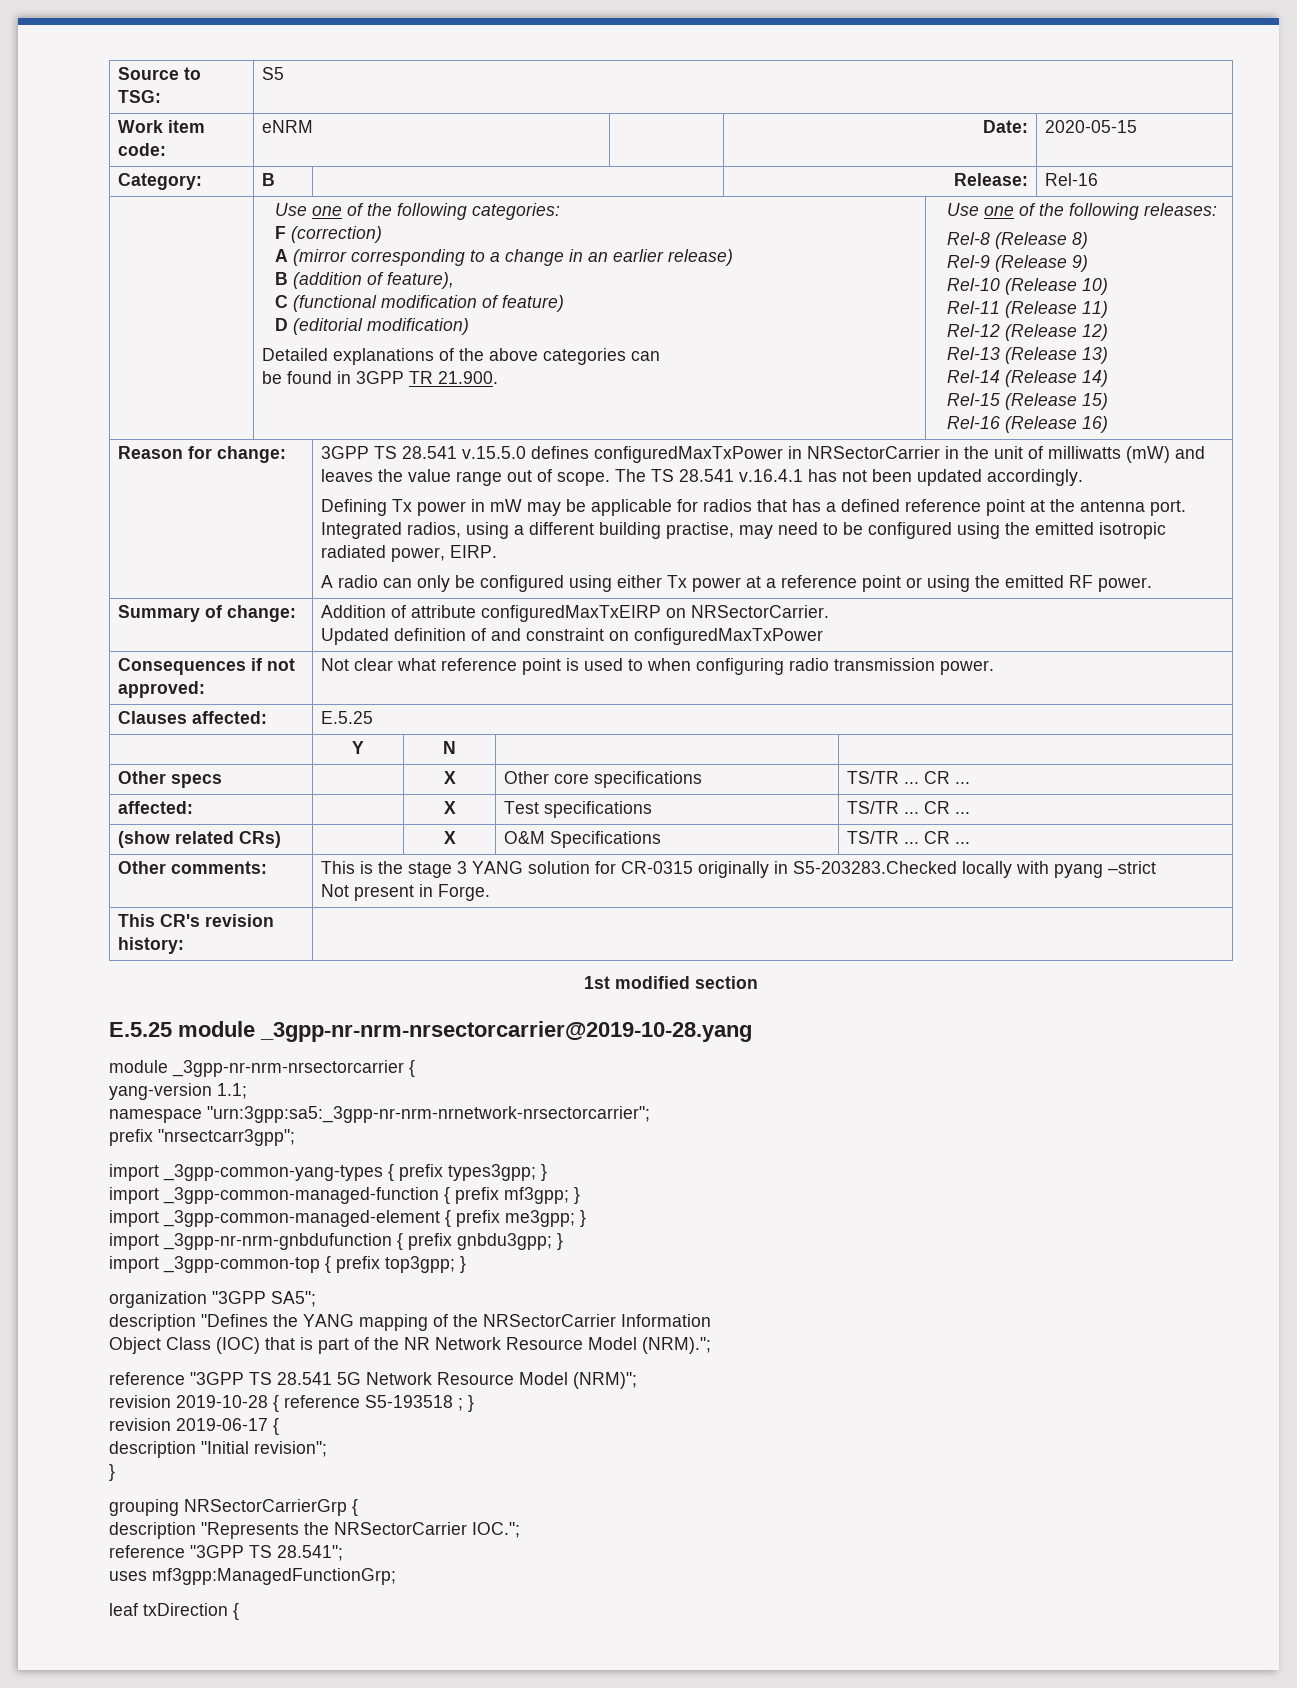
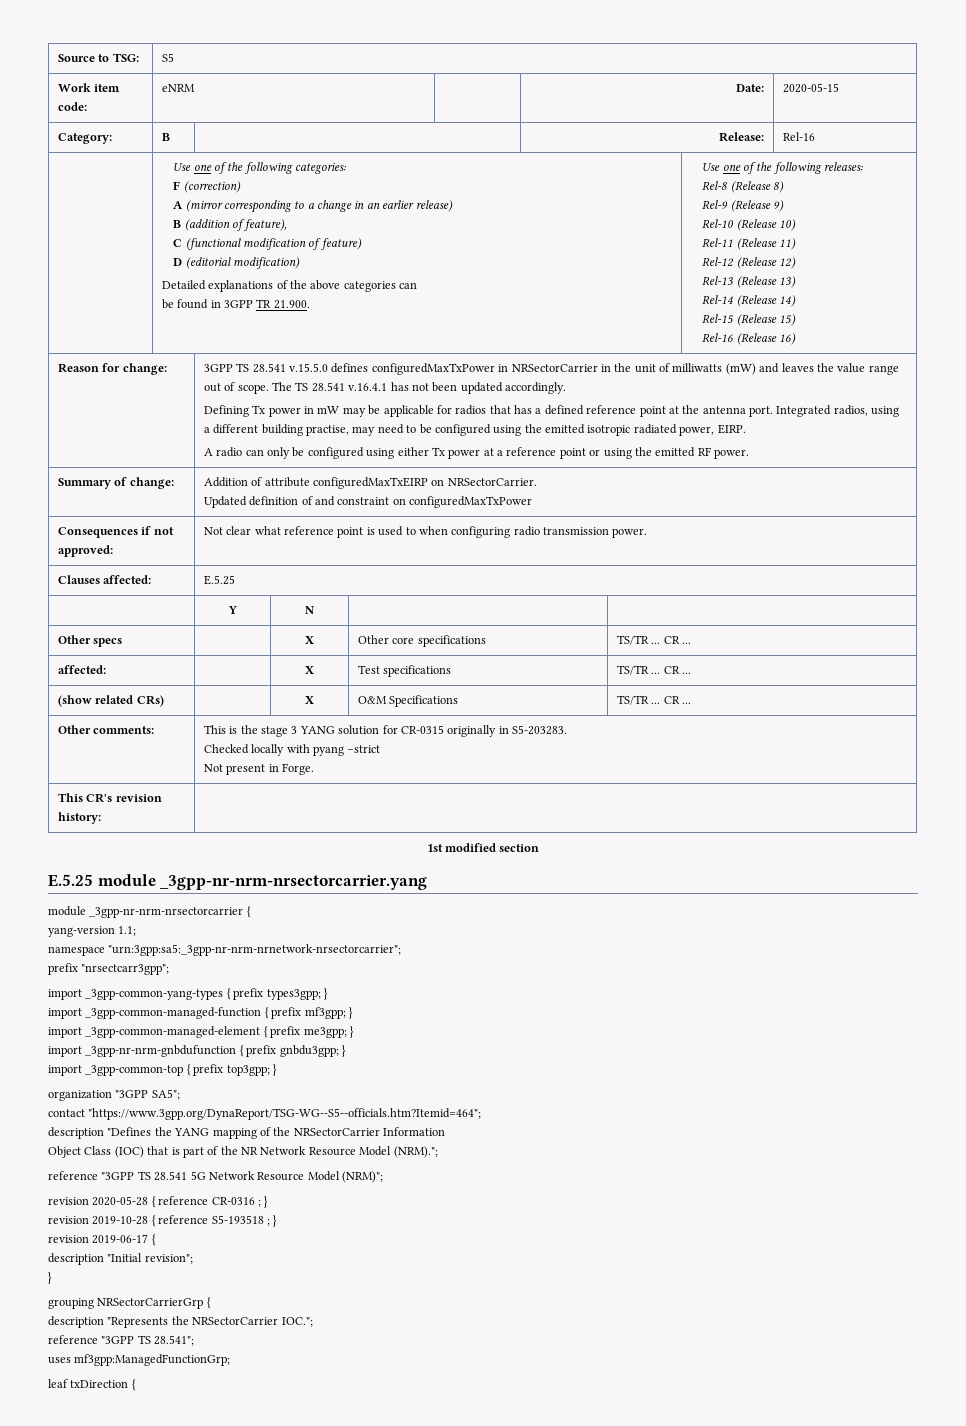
[792,861,957,874] S5-203283.Checked -> [512,725,568,735] [203,744,249,754] S5-203283. // Checked
[260,1021,752,1042] _3gpp-nr-nrm-nrsectorcarrier@2019-10-28.yang -> [160,875,428,890] _3gpp-nr-nrm-nrsectorcarrier.yang
(316, 1299) none -> [48,1108,482,1120] // contact "https://www.3gpp.org/DynaReport/TSG-WG--S5--officials.htm?Itemid=464";
(637, 1380) none -> [48,1196,269,1208] // revision 2020-05-28 { reference CR-0316 ; }

